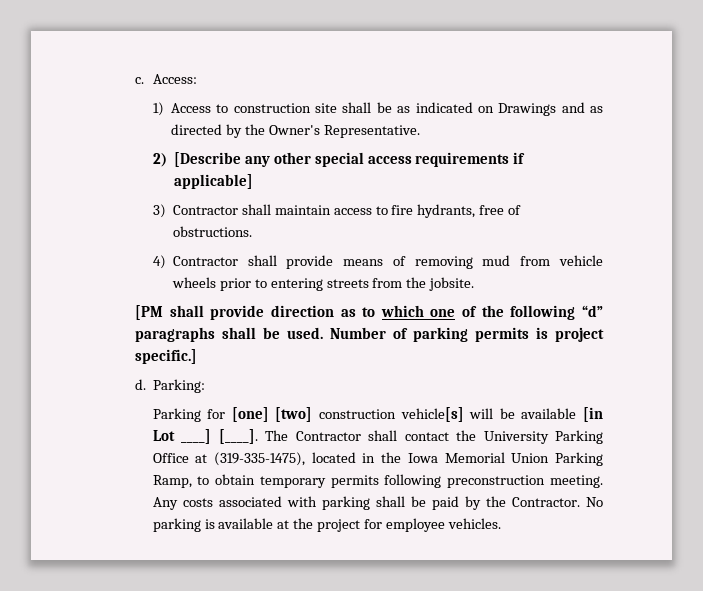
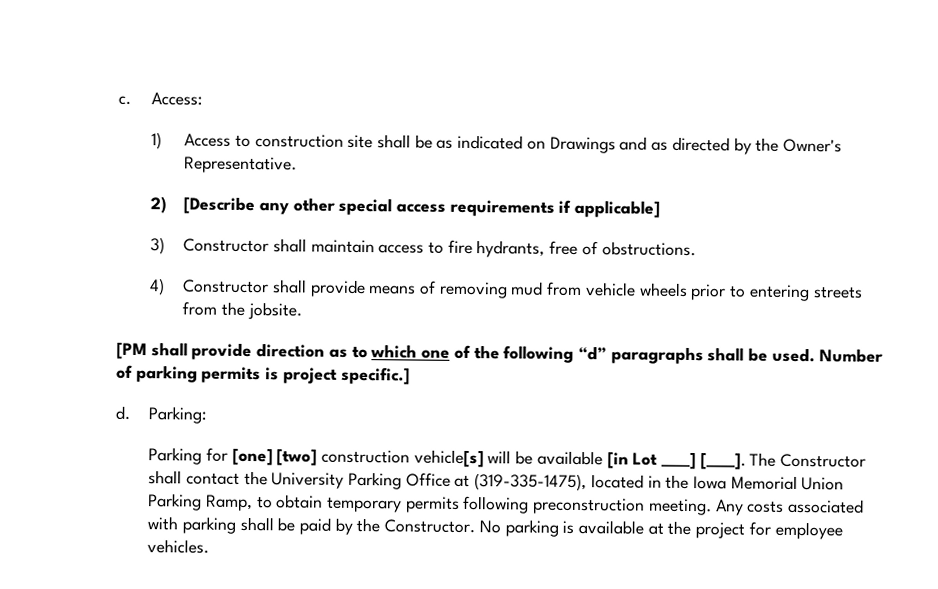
[172,205,238,215] Contractor -> [183,238,270,253] Constructor
[172,256,238,266] Contractor -> [183,279,270,294] Constructor
[295,431,361,441] Contractor -> [780,453,867,468] Constructor
[511,497,580,507] Contractor. -> [384,519,476,534] Constructor.

